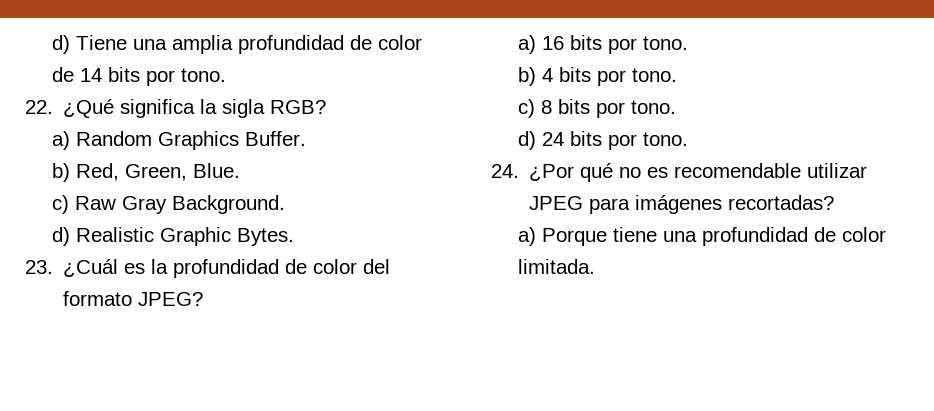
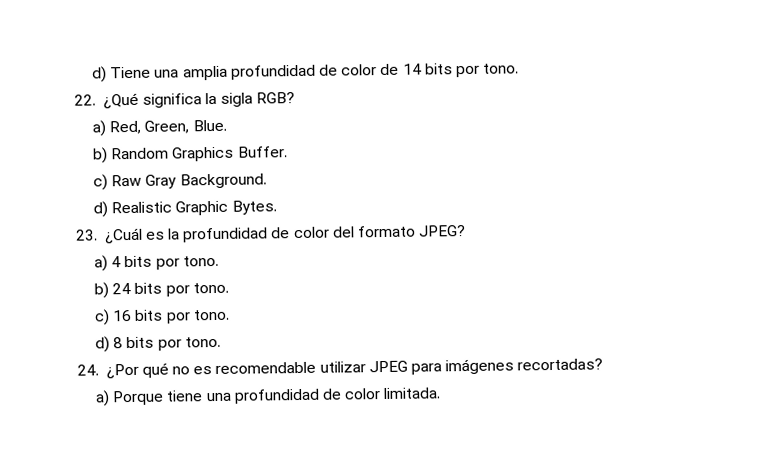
(70, 140) none -> [109,119,227,135] [93,147,109,164] Red, Green, Blue. // b)
[51,163,240,182] // b) Red, Green, Blue. -> (288, 152) none
[541,35,688,54] [517,67,677,86] [517,99,535,118] 16 bits por tono. // b) 4 bits por tono. // c) -> [111,255,219,270] [94,282,229,299] [94,309,230,326] [95,336,111,353] 4 bits por tono. // b) 24 bits por tono. // c) 16 bits por tono. // d)
[517,131,688,150] // d) 24 bits por tono. -> (221, 342) none

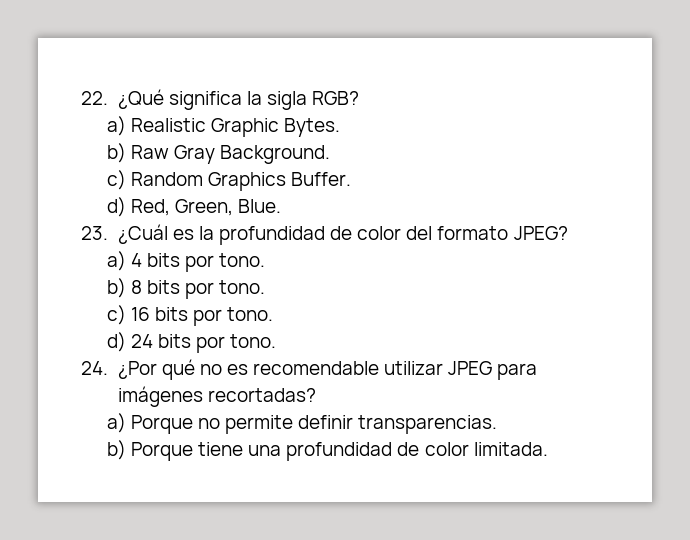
[92,63,520,83] d) Tiene una amplia profundidad de color de 14 bits por tono. // -> (81, 98) none
[109,119,227,135] [93,146,288,164] [93,173,267,191] [93,200,277,218] Red, Green, Blue. // b) Random Graphics Buffer. // c) Raw Gray Background. // d) Realistic Graphic Bytes. -> [130,118,341,137] [106,143,331,164] [106,170,352,191] [106,197,282,217] Realistic Graphic Bytes. // b) Raw Gray Background. // c) Random Graphics Buffer. // d) Red, Green, Blue.
[112,282,132,295] 24 -> [130,280,142,294] 8
[113,337,124,349] 8 -> [130,334,153,348] 24
(165, 398) none -> [198,415,498,434] [106,440,193,461] no permite definir transparencias. // b) Porque

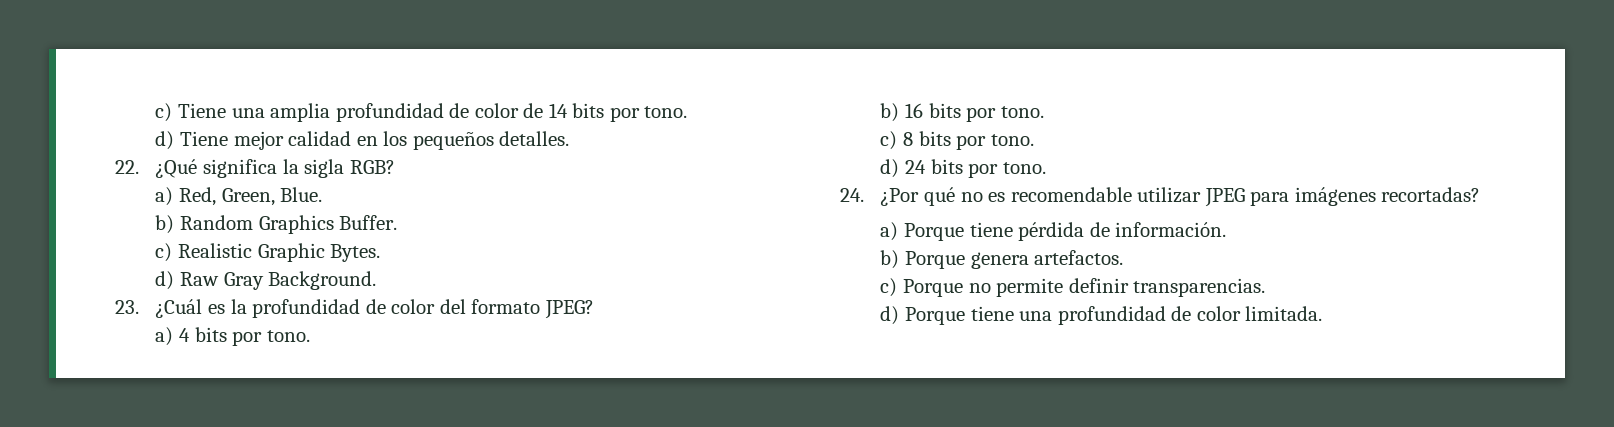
(81, 98) none -> [155,103,688,122] [155,131,570,150] c) Tiene una amplia profundidad de color de 14 bits por tono. // d) Tiene mejor calidad en los pequeños detalles. //
(126, 126) none -> [178,187,323,206] [155,215,398,234] [155,243,173,262] Red, Green, Blue. // b) Random Graphics Buffer. // c)
[106,143,126,163] b) -> [155,271,175,290] d)
[106,170,352,191] [106,197,282,217] // c) Random Graphics Buffer. // d) Red, Green, Blue. -> (377, 280) none
[130,280,142,294] 8 -> [904,103,923,118] 16
[130,307,150,321] 16 -> [902,132,913,146] 8
(193, 424) none -> [969,222,1227,241] [880,250,1124,269] [880,278,963,297] tiene pérdida de información. // b) Porque genera artefactos. // c) Porque
[106,440,126,460] b) -> [880,306,900,325] d)

